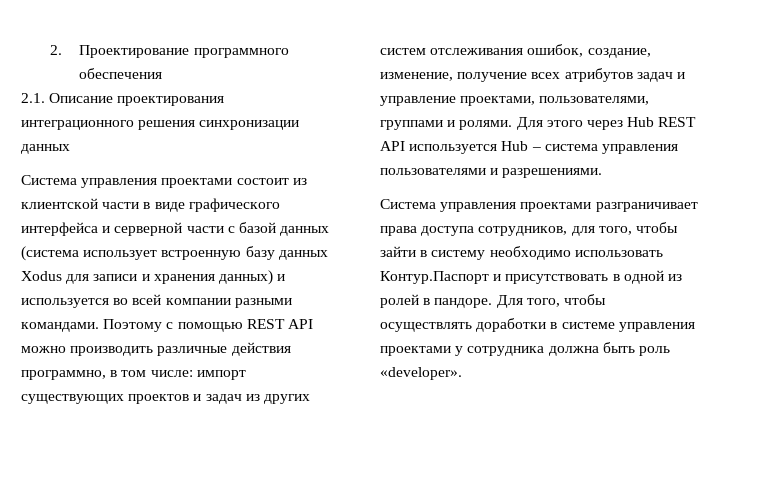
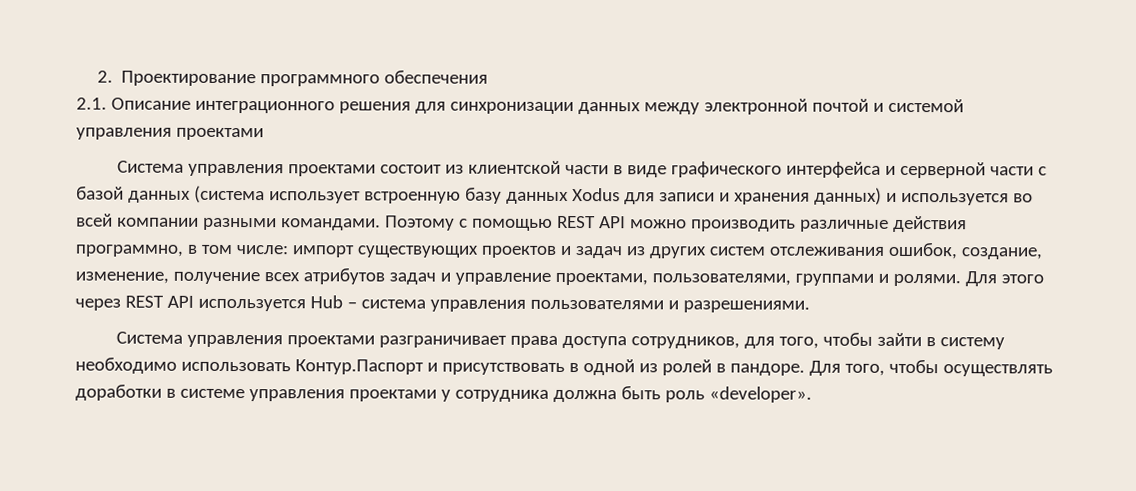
[117,96,225,106] проектирования -> (191, 103) none
(196, 125) none -> [414,101,446,114] для
(70, 149) none -> [643,98,964,115] [76,127,264,141] между электронной почтой и системой управления проектами
[627,117,655,127] Hub -> (121, 304) none

